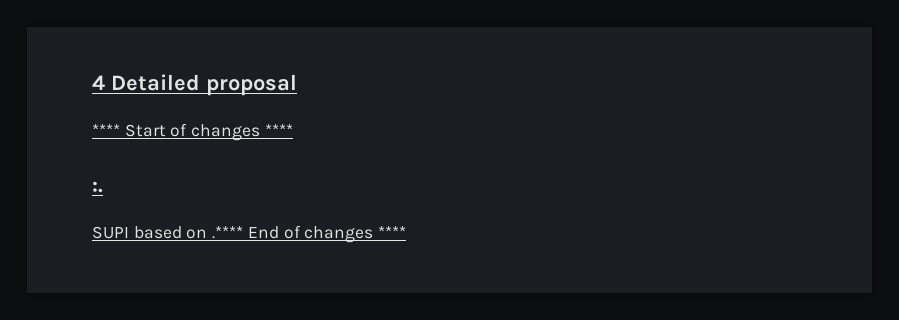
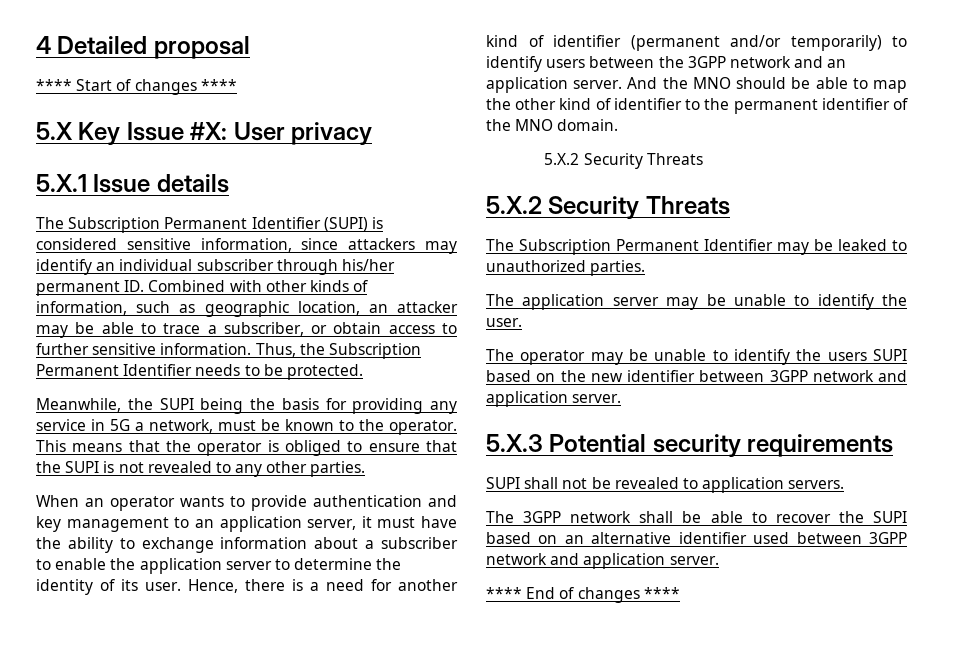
[92,181,103,193] [92,226,244,239] :. // SUPI based on .**** -> [36,122,373,145] [36,174,229,193] [36,217,383,233] [36,238,458,254] [36,259,395,275] [36,280,369,296] [36,301,458,317] [36,322,458,338] [36,343,421,359] [36,364,363,380] [36,398,457,414] [36,419,457,435] [36,440,457,456] [36,461,366,477] [36,495,457,511] [36,516,457,532] [36,537,458,553] [36,558,402,574] [36,579,458,595] [486,35,907,51] [486,56,847,72] [486,77,907,93] [486,98,908,114] [486,119,619,131] [544,153,703,169] [486,196,730,219] [486,239,907,255] [486,260,646,276] [486,294,907,310] [486,318,522,327] [486,349,907,365] [486,370,907,382] [486,391,622,407] [486,434,894,457] [486,477,845,493] [486,511,907,523] [486,532,907,544] [486,553,719,569] [486,587,522,599] 5.X Key Issue #X: User privacy // 5.X.1 Issue details // The Subscription Permanent Identifier (SUPI) is considered sensitive information, since attackers may identify an individual subscriber through his/her permanent ID. Combined with other kinds of information, such as geographic location, an attacker may be able to trace a subscriber, or obtain access to further sensitive information. Thus, the Subscription Permanent Identifier needs to be protected. // Meanwhile, the SUPI being the basis for providing any service in 5G a network, must be known to the operator. This means that the operator is obliged to ensure that the SUPI is not revealed to any other parties. // When an operator wants to provide authentication and key management to an application server, it must have the ability to exchange information about a subscriber to enable the application server to determine the identity of its user. Hence, there is a need for another kind of identifier (permanent and/or temporarily) to identify users between the 3GPP network and an application server. And the MNO should be able to map the other kind of identifier to the permanent identifier of the MNO domain. // 5.X.2 Security Threats // 5.X.2 Security Threats // The Subscription Permanent Identifier may be leaked to unauthorized parties. // The application server may be unable to identify the user. // The operator may be unable to identify the users SUPI based on the new identifier between 3GPP network and application server. // 5.X.3 Potential security requirements // SUPI shall not be revealed to application servers. // The 3GPP network shall be able to recover the SUPI based on an alternative identifier used between 3GPP network and application server. // ****

